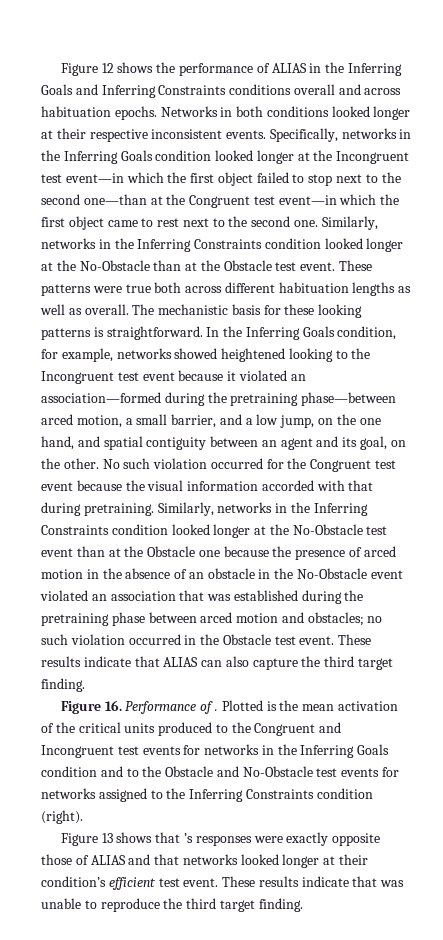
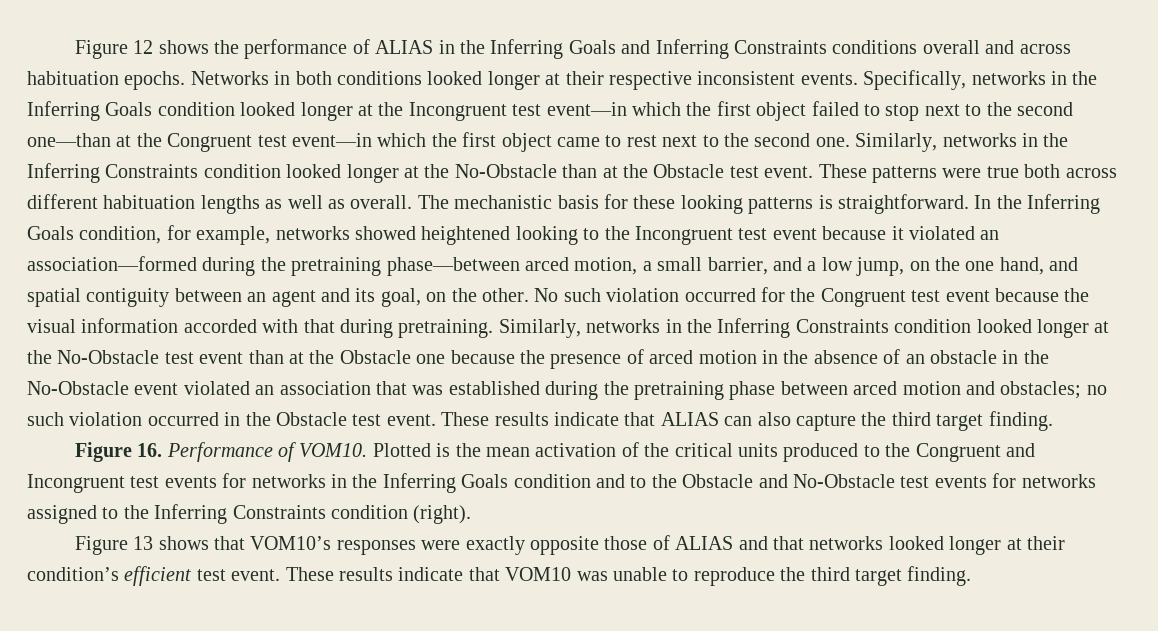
[215,709,219,711] . -> [299,443,368,457] VOM10.
[184,833,194,843] ’s -> [250,536,332,550] VOM10’s
(378, 881) none -> [505,567,572,581] VOM10

